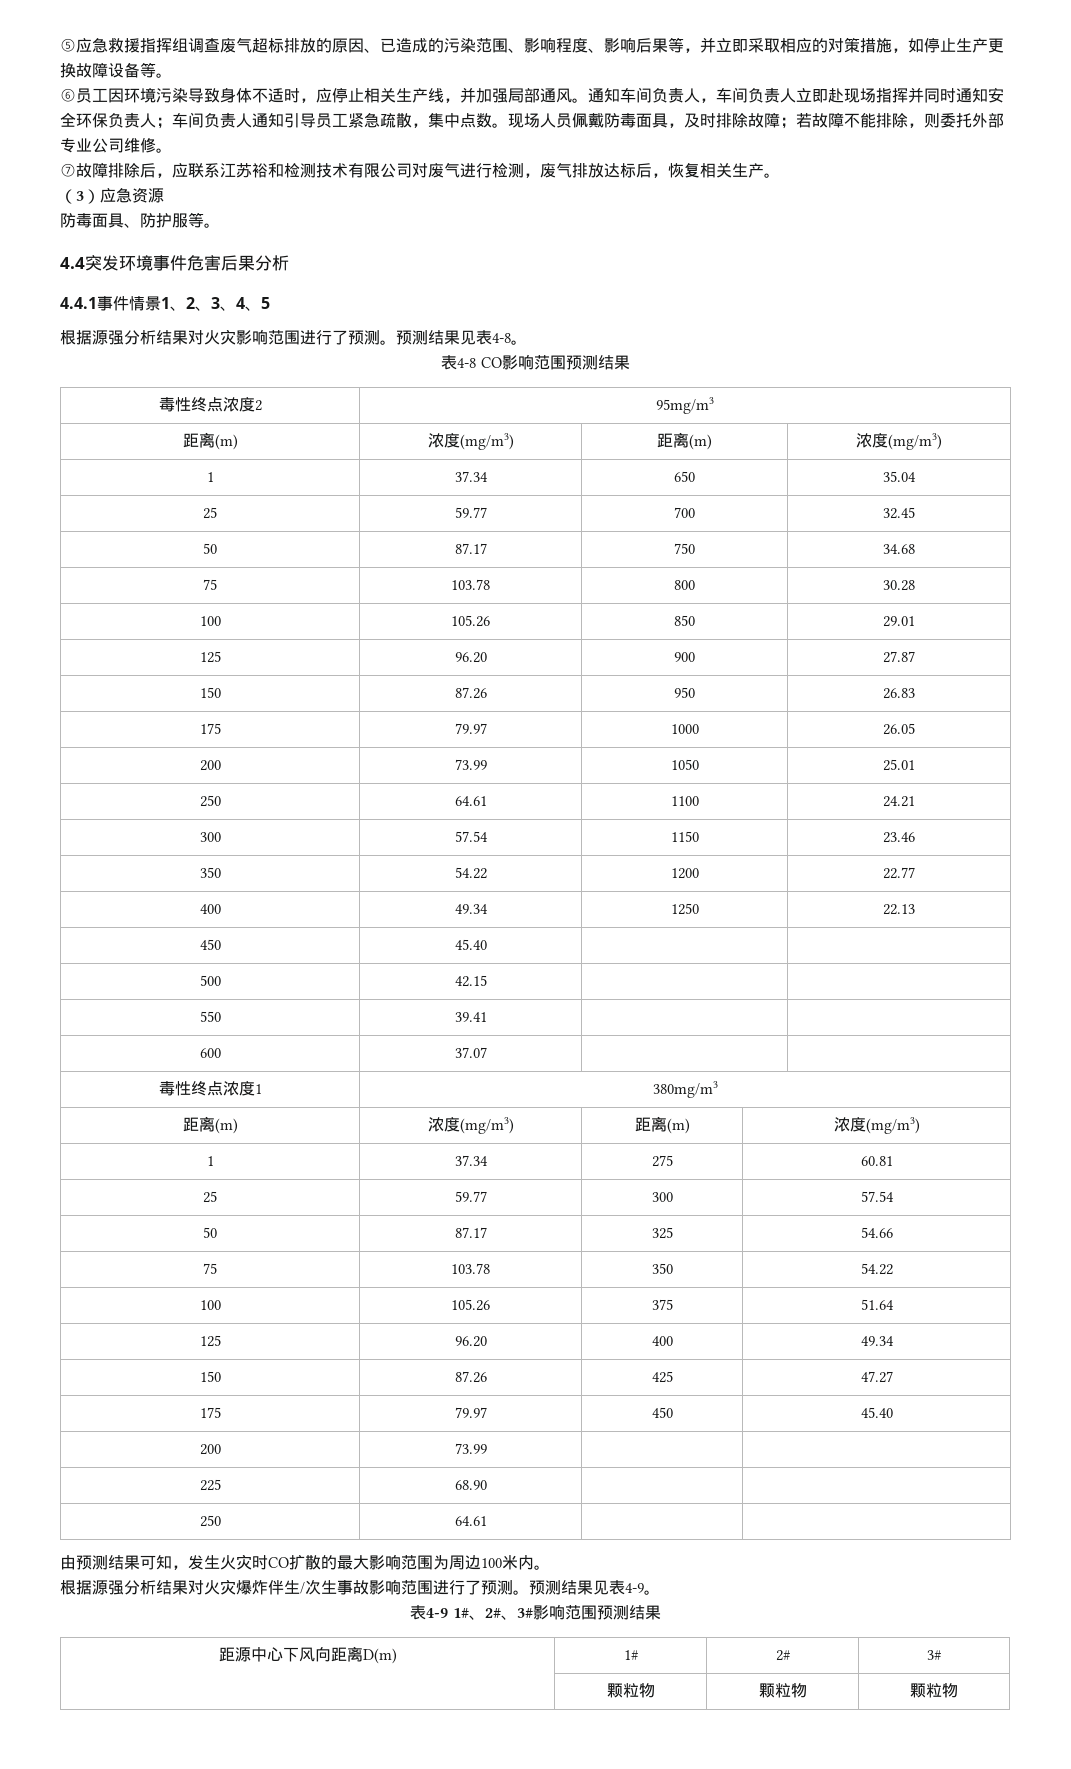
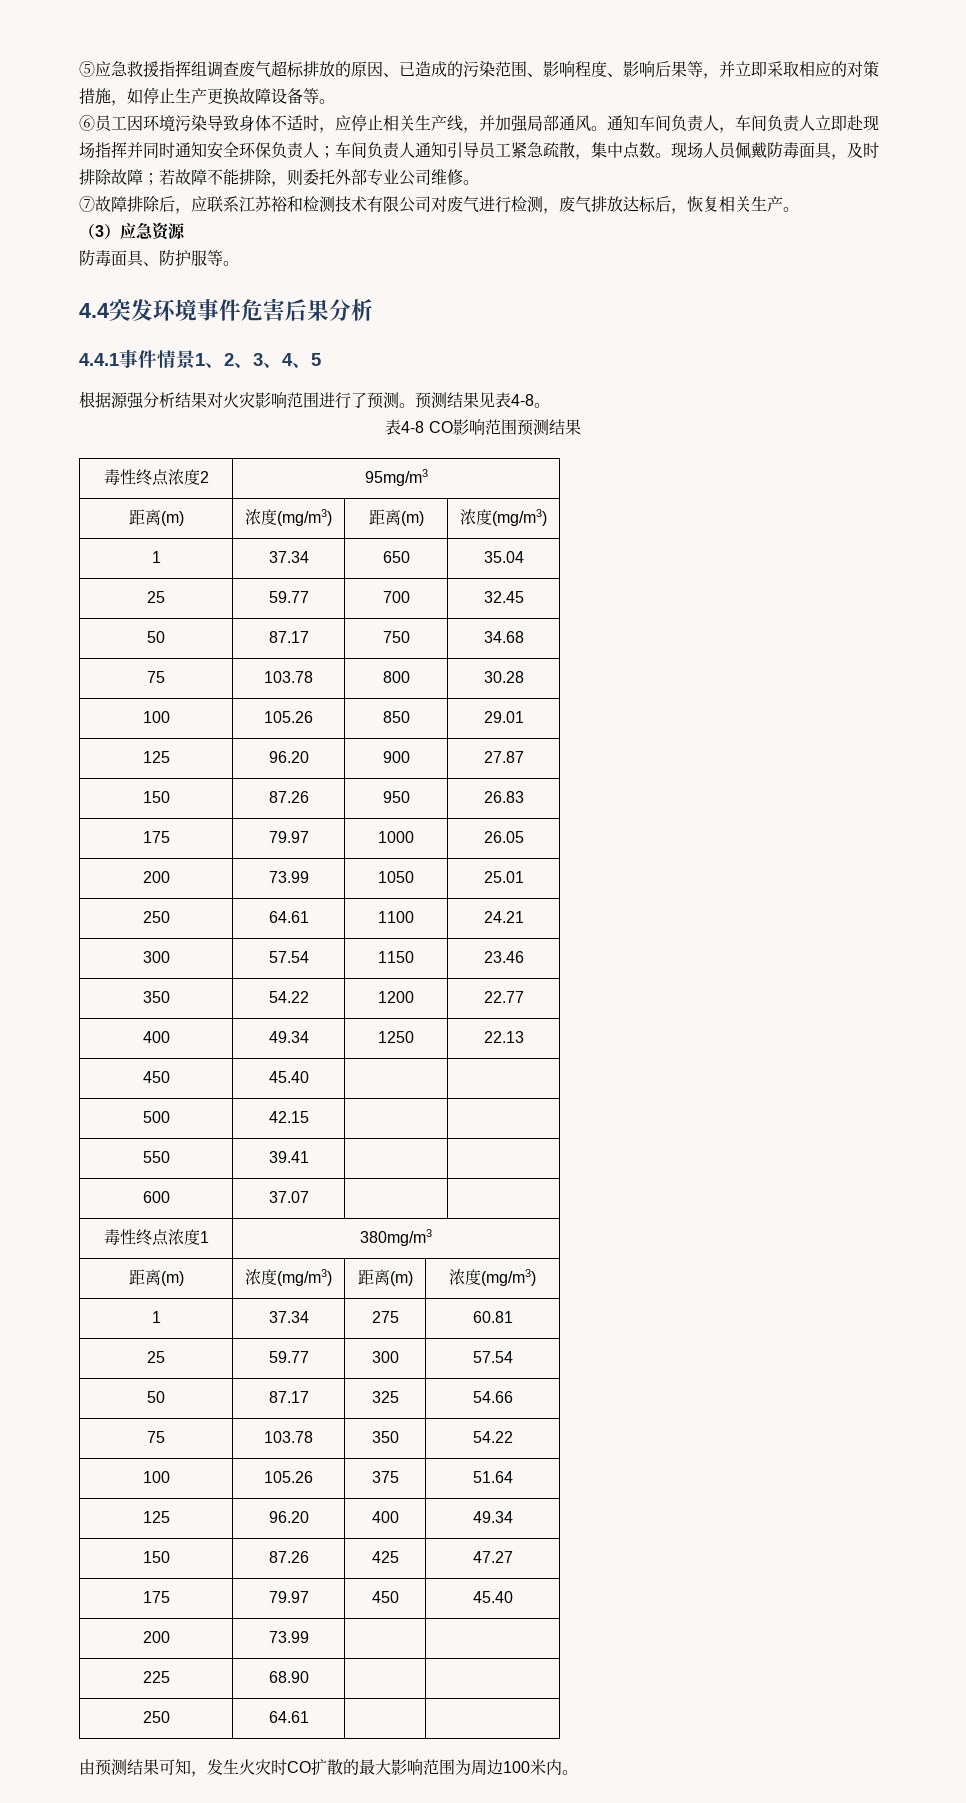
[60,1579,660,1595] [410,1604,661,1620] [218,1646,397,1664] [623,1650,638,1660] [775,1650,790,1661] [927,1650,941,1660] [606,1683,655,1698] [758,1683,807,1698] [910,1683,958,1698] // 根据源强分析结果对火灾爆炸伴生/次生事故影响范围进行了预测。预测结果见表4-9。 // 表4-9 1#、2#、3#影响范围预测结果 // 距源中心下风向距离D(m) | 1# | 2# | 3# // | 颗粒物 | 颗粒物 | 颗粒物 -> (578, 1772) none

